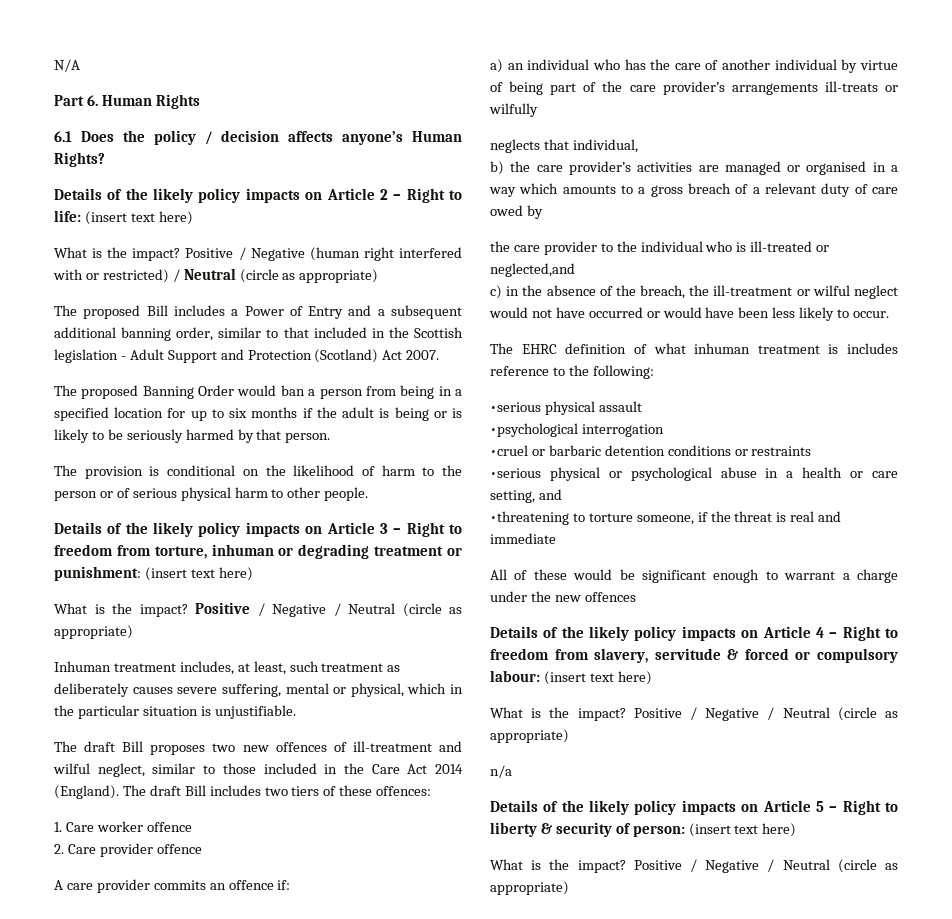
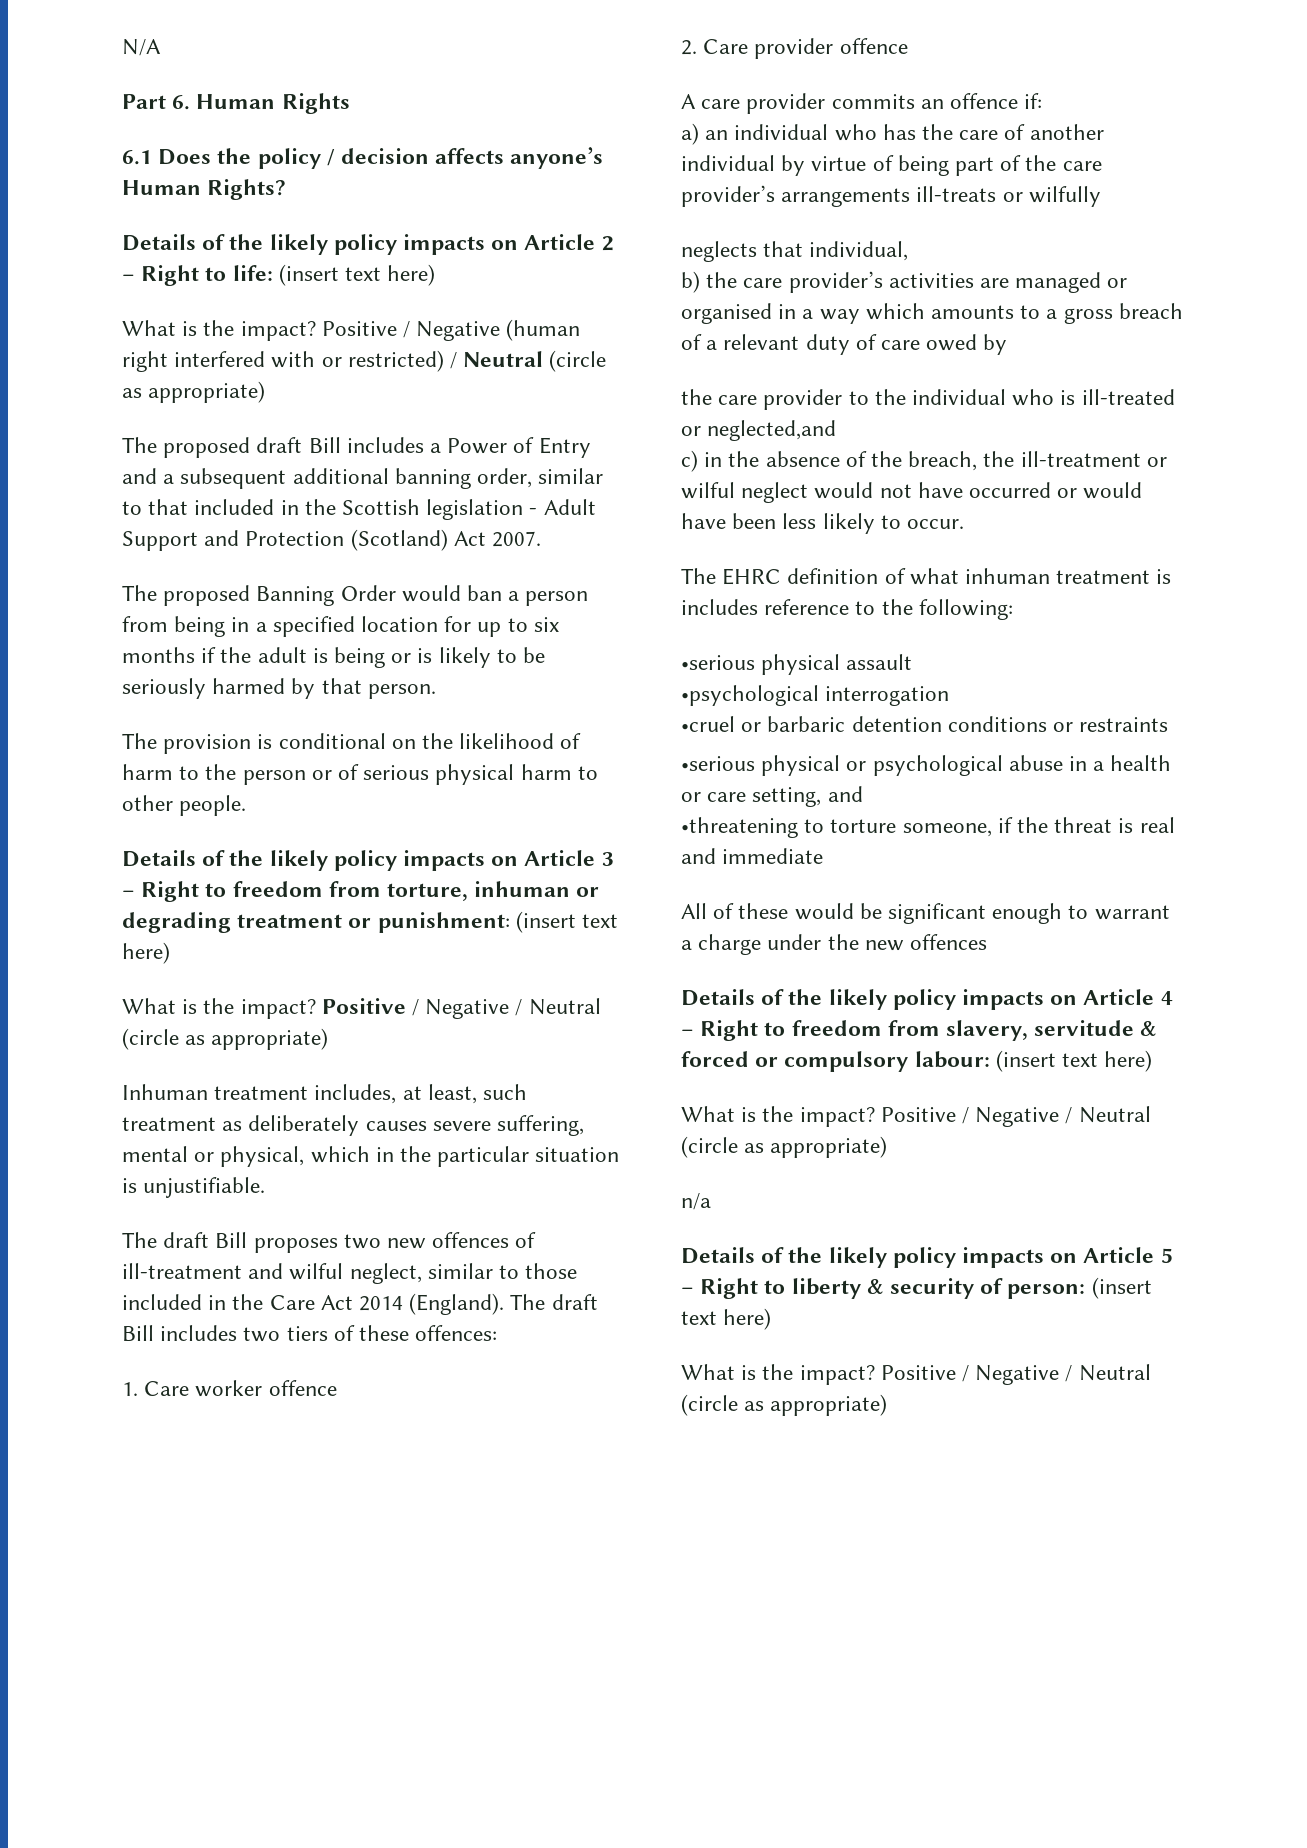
(141, 312) none -> [256,437,303,453] draft

